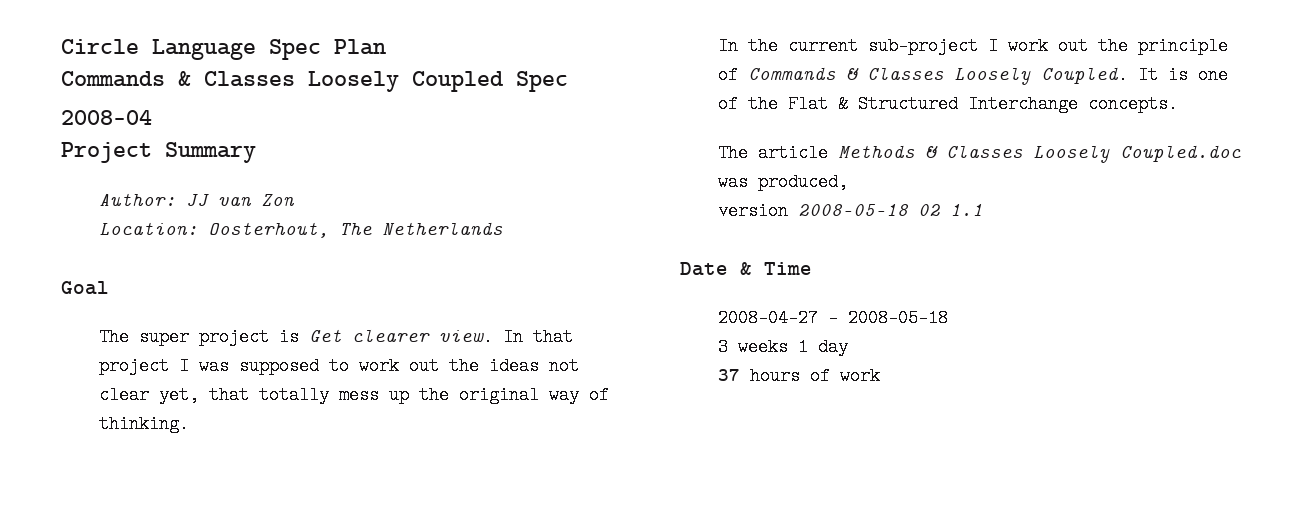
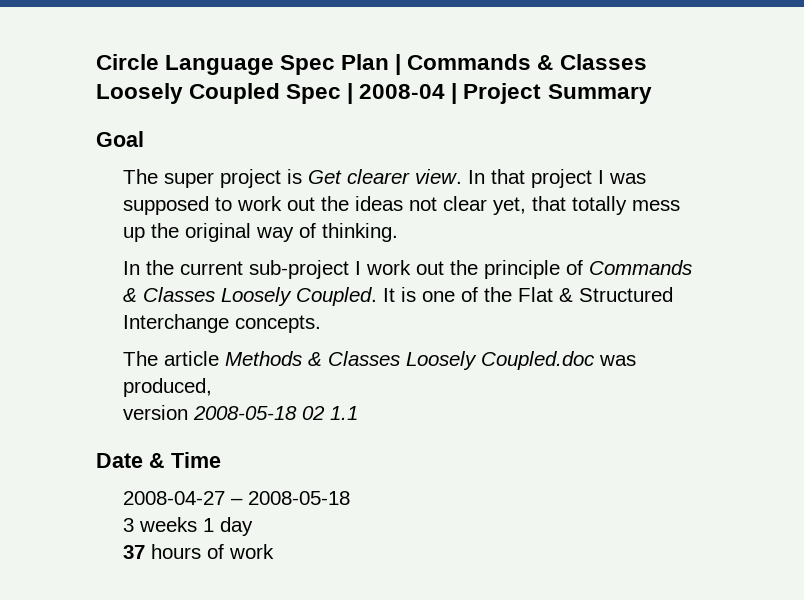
(386, 47) // -> [395,54,402,75] |
(568, 81) // -> [347,83,354,104] |
(152, 117) // -> [451,83,458,104] |
[98,192,295,206] [98,221,503,238] // Author: JJ van Zon // Location: Oosterhout, The Netherlands -> (652, 94) none

